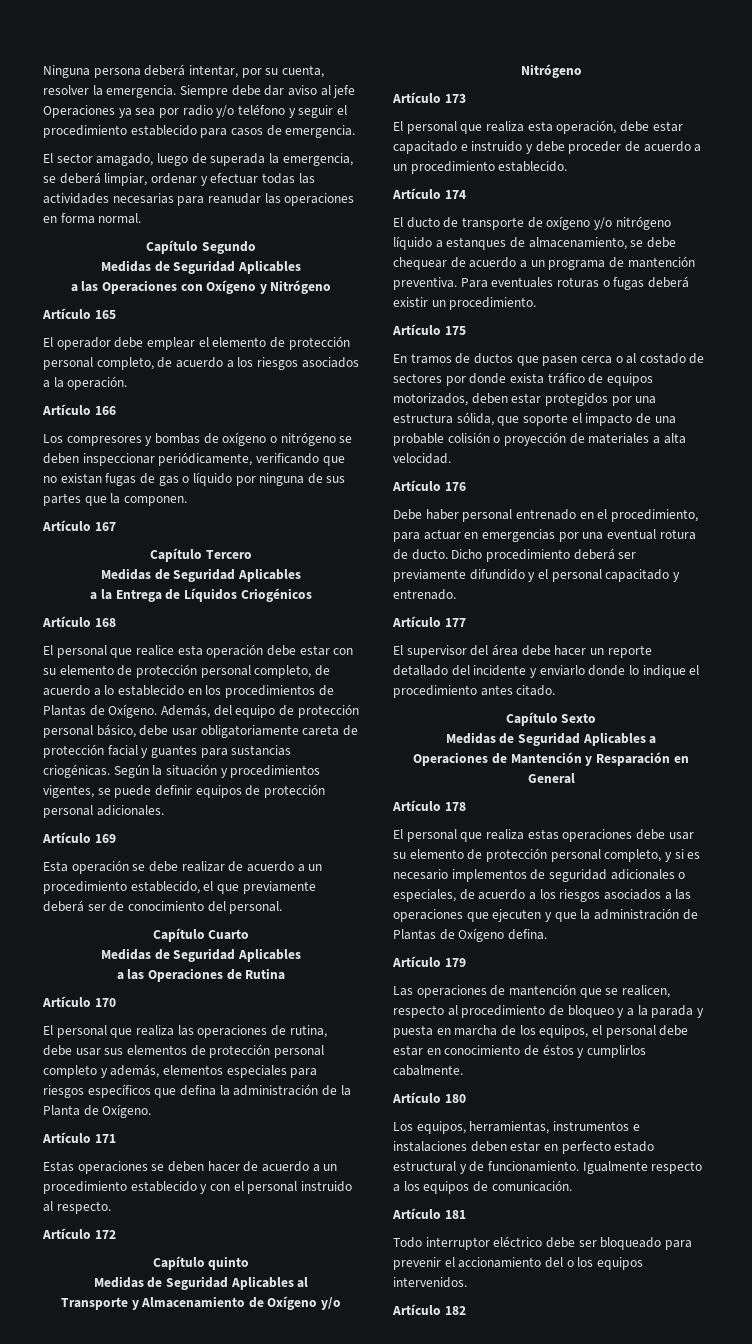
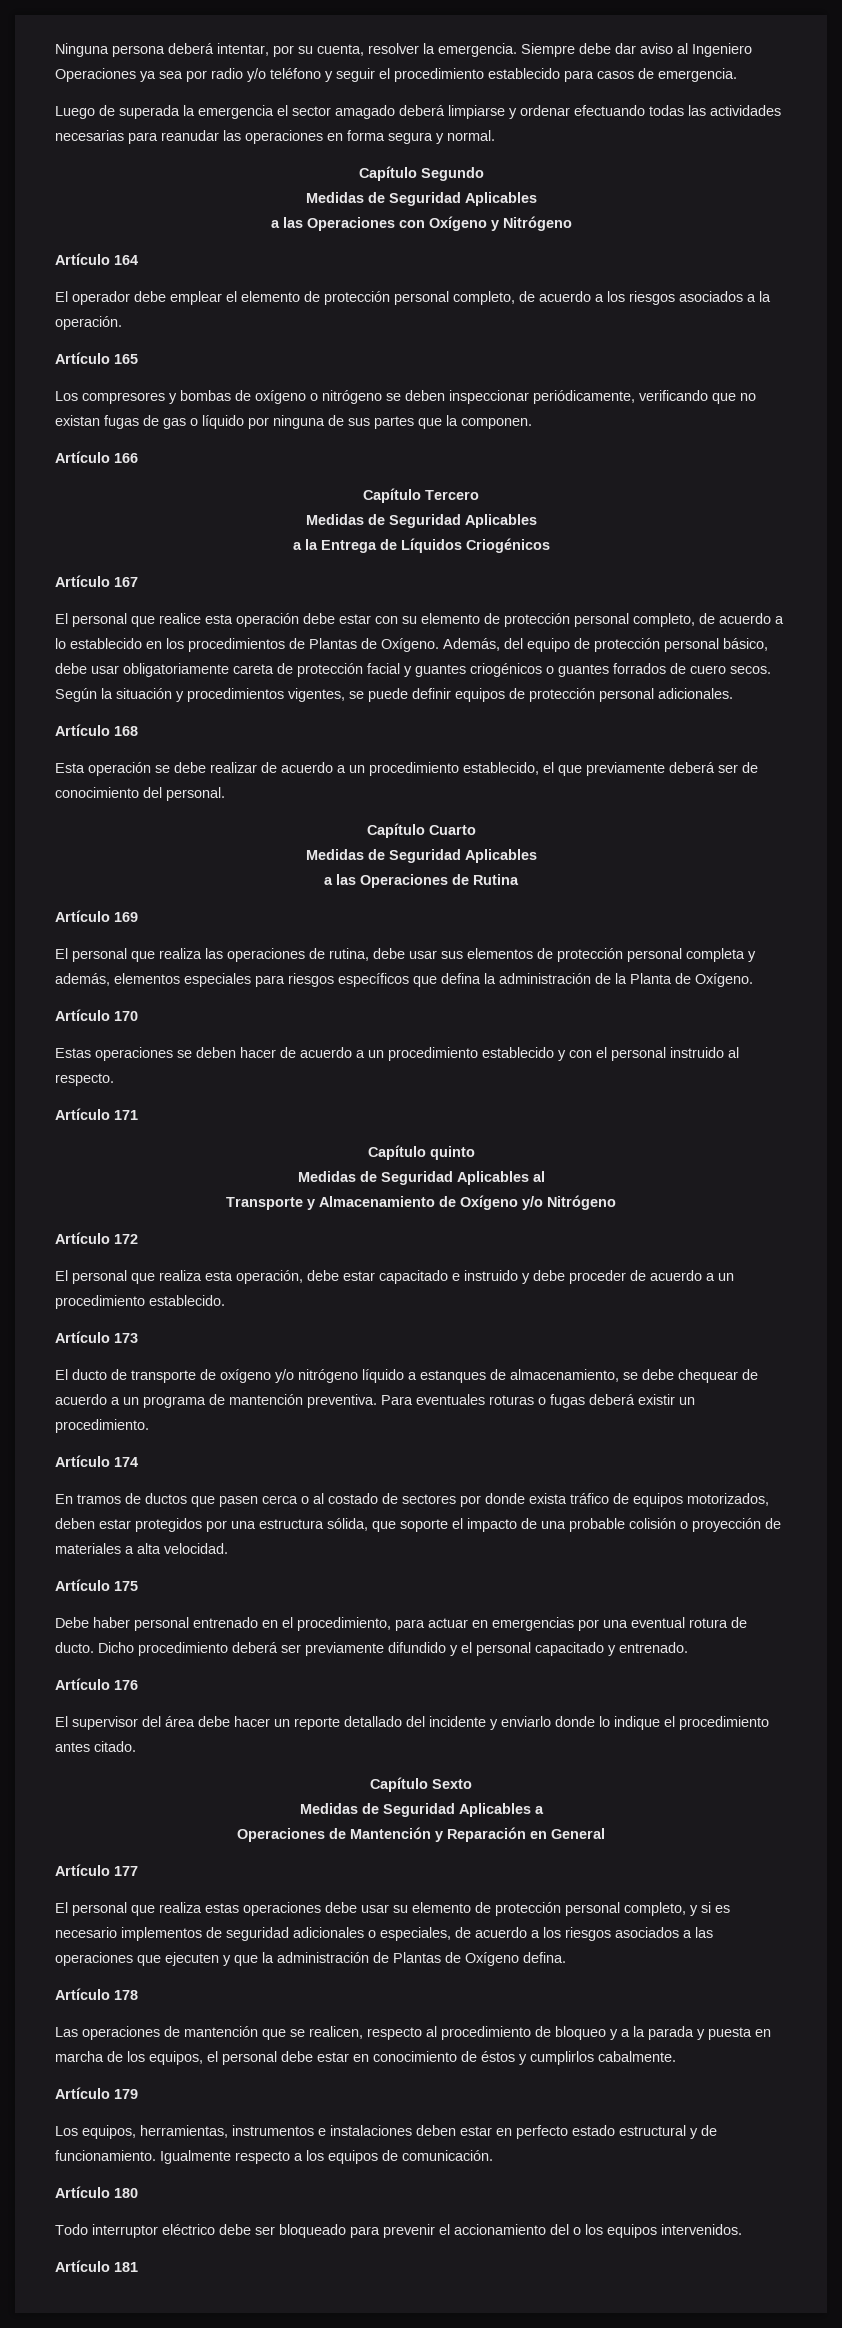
[333,85,356,98] jefe -> [692,43,752,57] Ingeniero
[43,153,353,166] [43,172,259,186] El sector amagado, luego de superada la emergencia, se deberá limpiar, ordenar y efectuar -> [55,105,645,119] Luego de superada la emergencia el sector amagado deberá limpiarse y ordenar efectuando
(95, 218) none -> [388,132,444,144] segura y
[94,310,116,319] 165 -> [114,255,138,265] 164
[94,406,116,415] 166 -> [114,354,138,364] 165
[94,522,116,531] 167 -> [114,453,138,463] 166
[94,618,116,627] 168 -> [114,577,138,587] 167
[200,745,292,758] [43,764,110,778] para sustancias criogénicas. -> [470,663,771,677] criogénicos o guantes forrados de cuero secos.
[94,834,116,843] 169 -> [114,726,138,736] 168
[94,998,116,1007] 170 -> [114,912,138,922] 169
[43,1065,97,1078] completo -> [686,948,745,962] completa
[94,1134,116,1143] 171 -> [114,1011,138,1021] 170
[94,1230,116,1239] 172 -> [114,1110,138,1120] 171
[444,94,466,103] 173 -> [114,1234,138,1244] 172
[444,190,466,199] 174 -> [114,1333,138,1343] 173
[444,326,466,335] 175 -> [114,1457,138,1467] 174
[444,482,466,491] 176 -> [114,1581,138,1591] 175
[444,618,466,627] 177 -> [114,1680,138,1690] 176
[595,752,670,766] Resparación -> [447,1827,526,1842] Reparación
[444,802,466,811] 178 -> [114,1866,138,1876] 177
[444,958,466,967] 179 -> [114,1990,138,2000] 178
[444,1094,466,1103] 180 -> [114,2089,138,2099] 179
[444,1210,466,1219] 181 -> [114,2188,138,2198] 180
[444,1306,466,1315] 182 -> [114,2262,138,2272] 181

